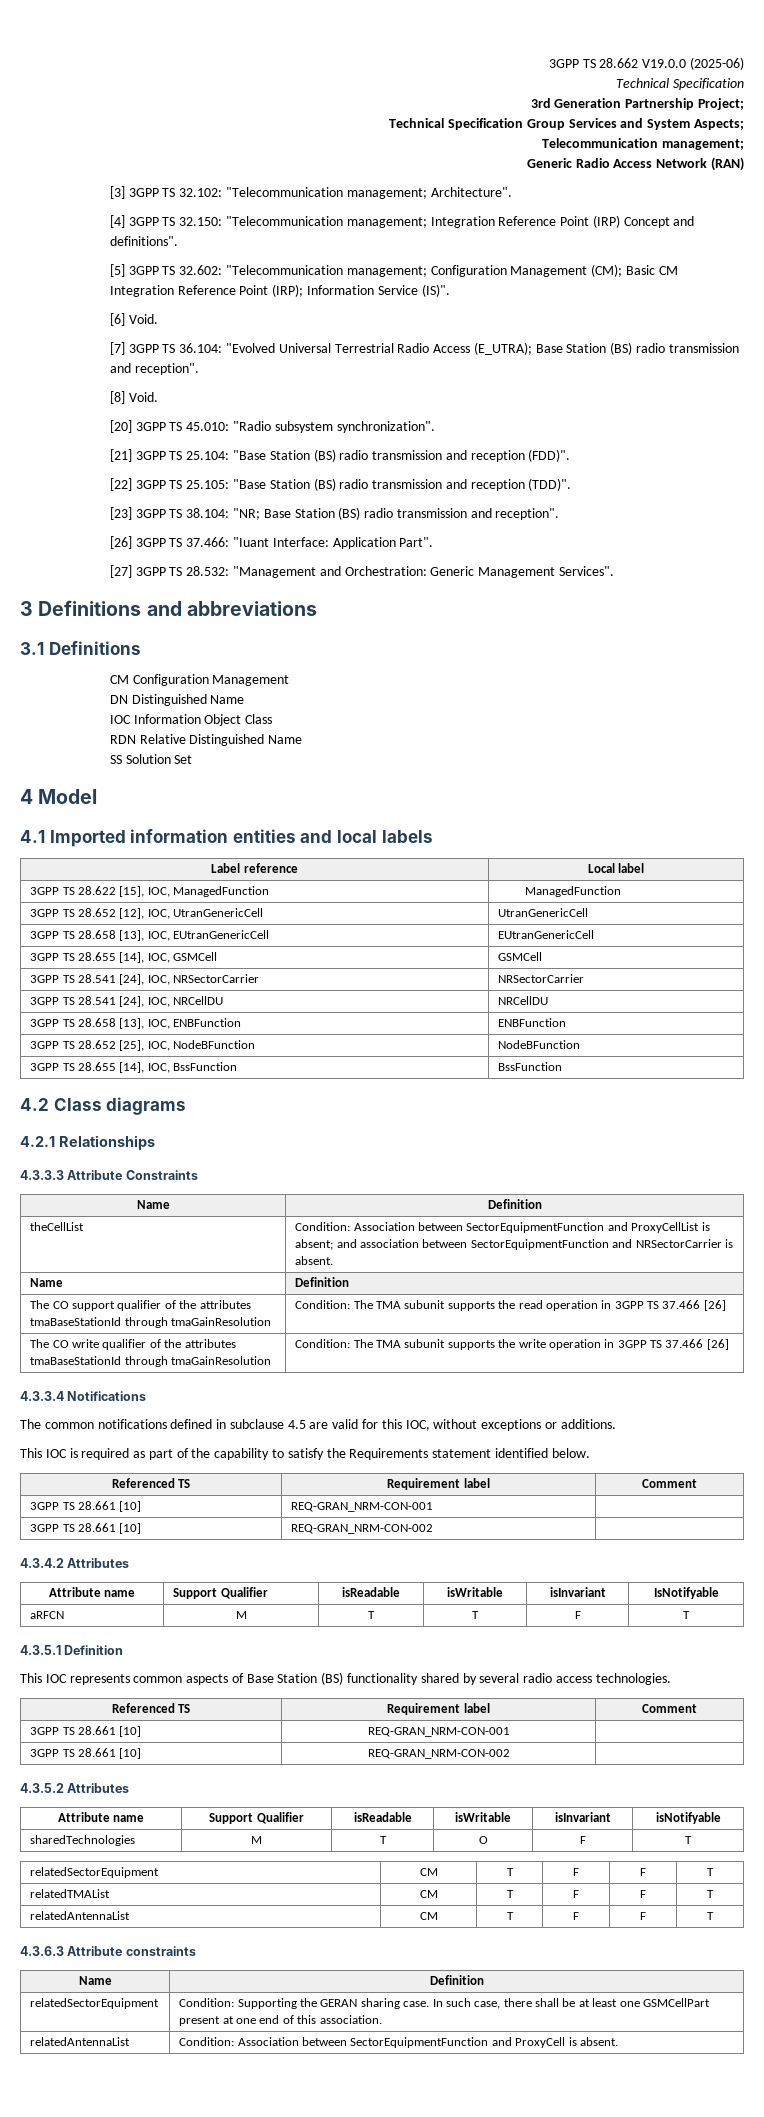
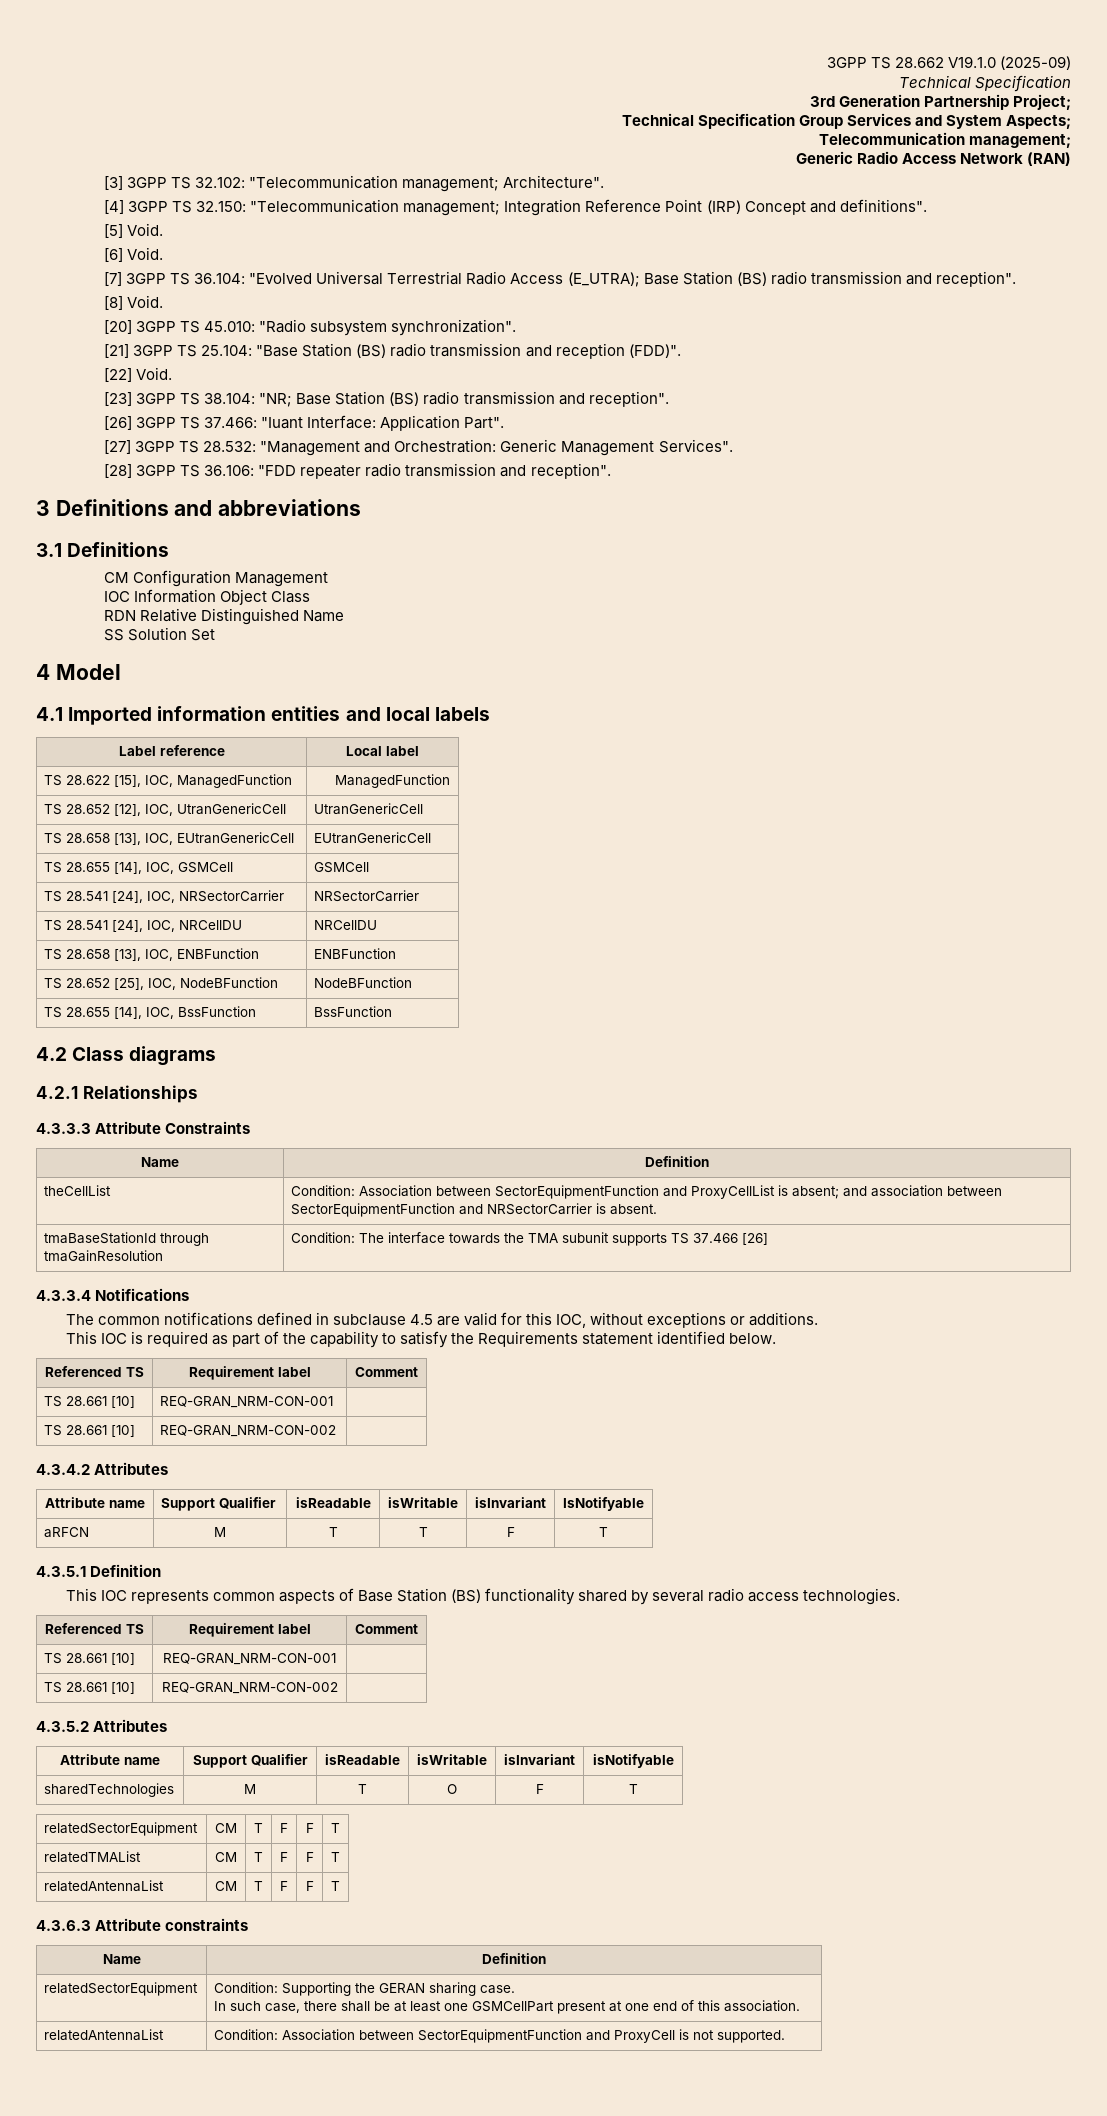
[642,57,744,70] V19.0.0 (2025-06) -> [947,56,1071,70] V19.1.0 (2025-09)
[128,264,678,277] [109,284,450,297] 3GPP TS 32.602: "Telecommunication management; Configuration Management (CM); Basic CM Integration Reference Point (IRP); Information Service (IS)". -> [127,223,164,236] Void.
[135,478,572,491] 3GPP TS 25.105: "Base Station (BS) radio transmission and reception (TDD)". -> [136,367,173,380] Void.
(614, 571) none -> [104,463,611,479] // [28] 3GPP TS 36.106: "FDD repeater radio transmission and reception".
[109,694,245,706] // DN Distinguished Name -> (329, 579) none
[30,887,60,895] 3GPP -> (419, 751) none
[30,909,60,917] 3GPP -> (450, 781) none
[30,931,60,939] 3GPP -> (424, 809) none
[30,953,60,961] 3GPP -> (432, 838) none
[30,975,60,983] 3GPP -> (370, 867) none
[30,997,60,1005] 3GPP -> (420, 896) none
[30,1019,60,1027] 3GPP -> (378, 925) none
[30,1041,60,1049] 3GPP -> (397, 953) none
[30,1063,60,1071] 3GPP -> (413, 982) none
[30,1278,64,1287] [295,1277,350,1287] [30,1300,251,1311] [30,1317,272,1328] [295,1300,726,1311] [30,1339,236,1350] [30,1356,272,1367] [295,1339,647,1350] Name | Definition // The CO support qualifier of the attributes tmaBaseStationId through tmaGainResolution | Condition: The TMA subunit supports the read operation in 3GPP TS 37.466 [26] // The CO write qualifier of the attributes tmaBaseStationId through tmaGainResolution | Condition: The TMA subunit supports the write operation in 3GPP -> [44,1232,210,1246] [44,1250,164,1262] [291,1232,668,1246] tmaBaseStationId through tmaGainResolution | Condition: The interface towards the TMA subunit supports
[30,1501,142,1512] [291,1502,434,1512] [30,1524,60,1532] 3GPP TS 28.661 [10] | REQ-GRAN_NRM-CON-001 | // 3GPP -> [44,1396,136,1408] [160,1396,334,1408] TS 28.661 [10] | REQ-GRAN_NRM-CON-001 | //
[30,1726,142,1737] [367,1727,510,1737] [30,1749,60,1757] 3GPP TS 28.661 [10] | REQ-GRAN_NRM-CON-001 | // 3GPP -> [44,1653,136,1665] [163,1653,336,1665] TS 28.661 [10] | REQ-GRAN_NRM-CON-001 | //
(430, 2004) none -> (516, 1989) //
[579,2037,618,2046] absent. -> [693,2030,786,2043] not supported.

